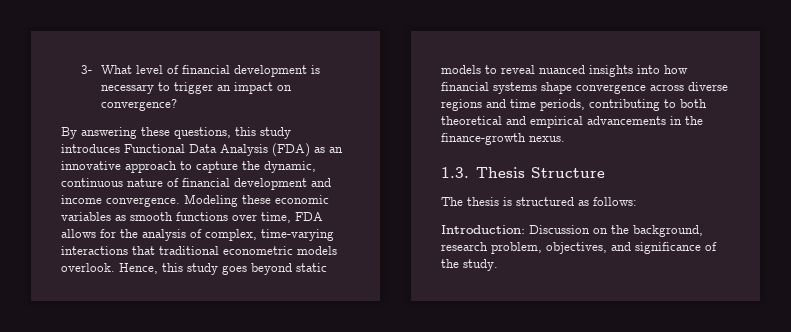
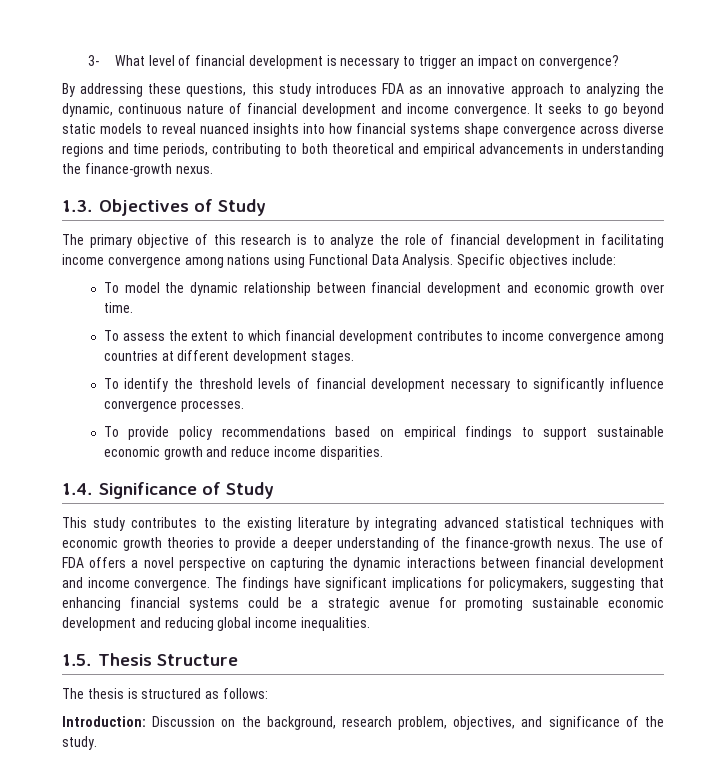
[81,127,137,139] answering -> [80,83,144,97] addressing
[124,143,310,157] Functional Data Analysis (FDA) -> [381,83,404,94] FDA
[196,161,238,173] capture -> [585,83,640,97] analyzing
[184,194,329,207] [61,212,323,223] [61,229,334,241] [61,246,337,255] [61,263,247,275] Modeling these economic variables as smooth functions over time, FDA allows for the analysis of complex, time-varying interactions that traditional econometric models overlook. Hence, this study goes -> [535,103,618,117] It seeks to go
(682, 120) none -> [581,143,664,157] understanding
(469, 172) none -> [99,199,266,216] [62,234,664,248] [62,254,616,268] [103,282,664,296] [103,302,133,313] [103,330,664,344] [103,350,354,364] [103,378,665,392] [103,400,244,412] [103,426,664,440] [103,446,383,460] [62,482,274,499] [62,517,664,531] [62,537,665,551] [62,557,665,571] [62,577,665,591] [62,597,664,611] [62,617,370,631] [62,654,91,666] Objectives of Study // The primary objective of this research is to analyze the role of financial development in facilitating income convergence among nations using Functional Data Analysis. Specific objectives include: // To model the dynamic relationship between financial development and economic growth over time. // To assess the extent to which financial development contributes to income convergence among countries at different development stages. // To identify the threshold levels of financial development necessary to significantly influence convergence processes. // To provide policy recommendations based on empirical findings to support sustainable economic growth and reduce income disparities. // 1.4. Significance of Study // This study contributes to the existing literature by integrating advanced statistical techniques with economic growth theories to provide a deeper understanding of the finance-growth nexus. The use of FDA offers a novel perspective on capturing the dynamic interactions between financial development and income convergence. The findings have significant implications for policymakers, suggesting that enhancing financial systems could be a strategic avenue for promoting sustainable economic development and reducing global income inequalities. // 1.5.

